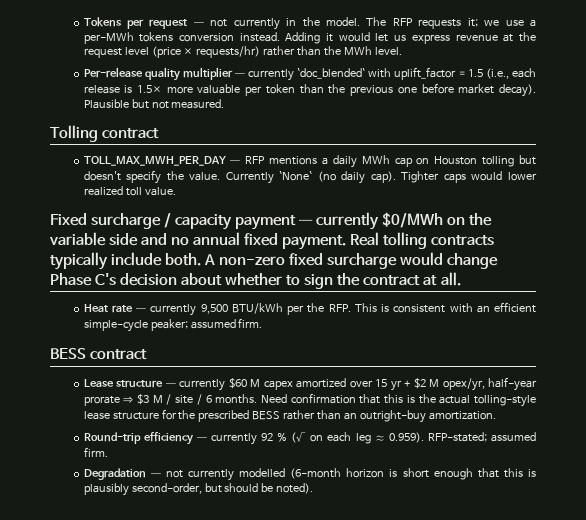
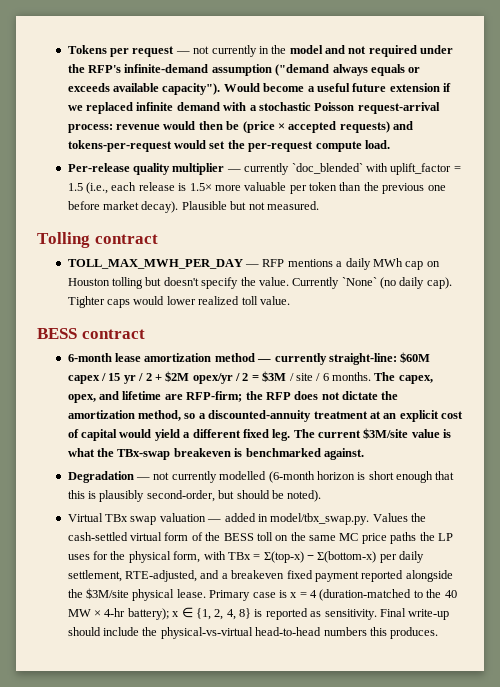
[326,17,536,29] [83,32,537,44] [83,46,403,58] model. The RFP requests it; we use a per-MWh tokens conversion instead. Adding it would let us express revenue at the request level (price × requests/hr) rather than the MWh level. -> [289,45,454,57] [67,64,421,76] [67,83,452,95] [67,102,440,114] [67,121,414,133] [67,140,390,152] model and not required under the RFP's infinite-demand assumption ("demand always equals or exceeds available capacity"). Would become a useful future extension if we replaced infinite demand with a stochastic Poisson request-arrival process: revenue would then be (price × accepted requests) and tokens-per-request would set the per-request compute load.
[50,212,493,230] [49,232,495,250] [50,252,499,270] [50,272,461,289] [83,302,536,316] [83,318,263,332] [50,348,148,360] [83,377,538,391] [83,394,163,406] Fixed surcharge / capacity payment — currently $0/MWh on the variable side and no annual fixed payment. Real tolling contracts typically include both. A non-zero fixed surcharge would change Phase C's decision about whether to sign the contract at all. // Heat rate — currently 9,500 BTU/kWh per the RFP. This is consistent with an efficient simple-cycle peaker; assumed firm. // BESS contract // Lease structure — currently $60 M capex amortized over 15 yr + $2 M opex/yr, half-year prorate ⇒ $3 M -> [37,328,145,339] [67,352,431,365] [67,371,287,384] BESS contract // 6-month lease amortization method — currently straight-line: $60M capex / 15 yr / 2 + $2M opex/yr / 2 = $3M
[261,393,536,407] [83,409,497,423] [83,432,537,445] [83,447,108,457] Need confirmation that this is the actual tolling-style lease structure for the prescribed BESS rather than an outright-buy amortization. // Round-trip efficiency — currently 92 % (√ on each leg ≈ 0.959). RFP-stated; assumed firm. -> [374,372,433,384] [67,391,399,403] [67,410,464,422] [67,428,452,441] [67,448,364,460] The capex, opex, and lifetime are RFP-firm; the RFP does not dictate the amortization method, so a discounted-annuity treatment at an explicit cost of capital would yield a different fixed leg. The current $3M/site value is what the TBx-swap breakeven is benchmarked against.
(314, 488) none -> [67,513,427,525] [67,532,453,544] [67,551,425,563] [67,570,453,582] [67,588,457,601] [67,607,450,620] [67,627,439,639] // Virtual TBx swap valuation — added in model/tbx_swap.py. Values the cash-settled virtual form of the BESS toll on the same MC price paths the LP uses for the physical form, with TBx = Σ(top-x) − Σ(bottom-x) per daily settlement, RTE-adjusted, and a breakeven fixed payment reported alongside the $3M/site physical lease. Primary case is x = 4 (duration-matched to the 40 MW × 4-hr battery); x ∈ {1, 2, 4, 8} is reported as sensitivity. Final write-up should include the physical-vs-virtual head-to-head numbers this produces.

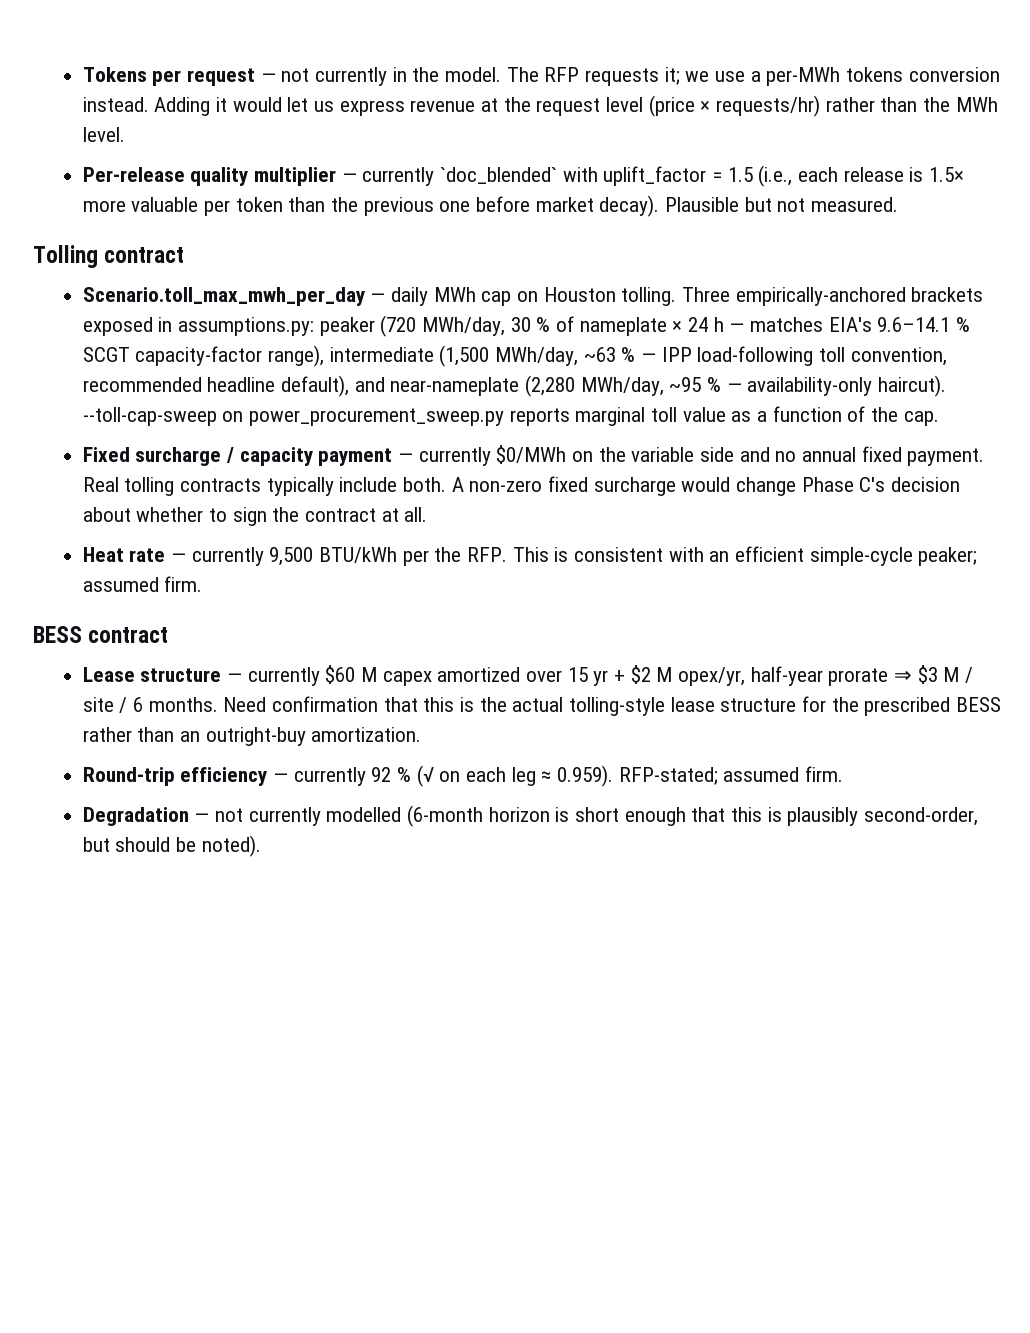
[289,45,454,57] [67,64,421,76] [67,83,452,95] [67,102,440,114] [67,121,414,133] [67,140,390,152] model and not required under the RFP's infinite-demand assumption ("demand always equals or exceeds available capacity"). Would become a useful future extension if we replaced infinite demand with a stochastic Poisson request-arrival process: revenue would then be (price × accepted requests) and tokens-per-request would set the per-request compute load. -> [444,67,1000,86] [82,95,998,117] [82,127,125,142] model. The RFP requests it; we use a per-MWh tokens conversion instead. Adding it would let us express revenue at the request level (price × requests/hr) rather than the MWh level.
[67,259,343,269] TOLL_MAX_MWH_PER_DAY — RFP mentions a -> [82,287,386,306] Scenario.toll_max_mwh_per_day —
[112,277,452,289] [67,296,290,308] [37,328,145,339] [67,352,431,365] [67,371,287,384] tolling but doesn't specify the value. Currently `None` (no daily cap). Tighter caps would lower realized toll value. // BESS contract // 6-month lease amortization method — currently straight-line: $60M capex / 15 yr / 2 + $2M opex/yr / 2 = $3M -> [621,287,984,306] [82,315,970,337] [82,345,947,367] [82,375,946,397] [82,406,939,426] [82,445,985,466] [82,476,960,496] [82,507,428,526] [82,546,978,566] [82,576,203,592] [33,626,169,643] [82,665,960,686] tolling. Three empirically-anchored brackets exposed in assumptions.py: peaker (720 MWh/day, 30 % of nameplate × 24 h — matches EIA's 9.6–14.1 % SCGT capacity-factor range), intermediate (1,500 MWh/day, ~63 % — IPP load-following toll convention, recommended headline default), and near-nameplate (2,280 MWh/day, ~95 % — availability-only haircut). --toll-cap-sweep on power_procurement_sweep.py reports marginal toll value as a function of the cap. // Fixed surcharge / capacity payment — currently $0/MWh on the variable side and no annual fixed payment. Real tolling contracts typically include both. A non-zero fixed surcharge would change Phase C's decision about whether to sign the contract at all. // Heat rate — currently 9,500 BTU/kWh per the RFP. This is consistent with an efficient simple-cycle peaker; assumed firm. // BESS contract // Lease structure — currently $60 M capex amortized over 15 yr + $2 M opex/yr, half-year prorate ⇒ $3 M
[374,372,433,384] [67,391,399,403] [67,410,464,422] [67,428,452,441] [67,448,364,460] The capex, opex, and lifetime are RFP-firm; the RFP does not dictate the amortization method, so a discounted-annuity treatment at an explicit cost of capital would yield a different fixed leg. The current $3M/site value is what the TBx-swap breakeven is benchmarked against. -> [223,696,1001,716] [82,727,422,746] [82,765,843,787] Need confirmation that this is the actual tolling-style lease structure for the prescribed BESS rather than an outright-buy amortization. // Round-trip efficiency — currently 92 % (√ on each leg ≈ 0.959). RFP-stated; assumed firm.
[67,513,427,525] [67,532,453,544] [67,551,425,563] [67,570,453,582] [67,588,457,601] [67,607,450,620] [67,627,439,639] // Virtual TBx swap valuation — added in model/tbx_swap.py. Values the cash-settled virtual form of the BESS toll on the same MC price paths the LP uses for the physical form, with TBx = Σ(top-x) − Σ(bottom-x) per daily settlement, RTE-adjusted, and a breakeven fixed payment reported alongside the $3M/site physical lease. Primary case is x = 4 (duration-matched to the 40 MW × 4-hr battery); x ∈ {1, 2, 4, 8} is reported as sensitivity. Final write-up should include the physical-vs-virtual head-to-head numbers this produces. -> (261, 846) none

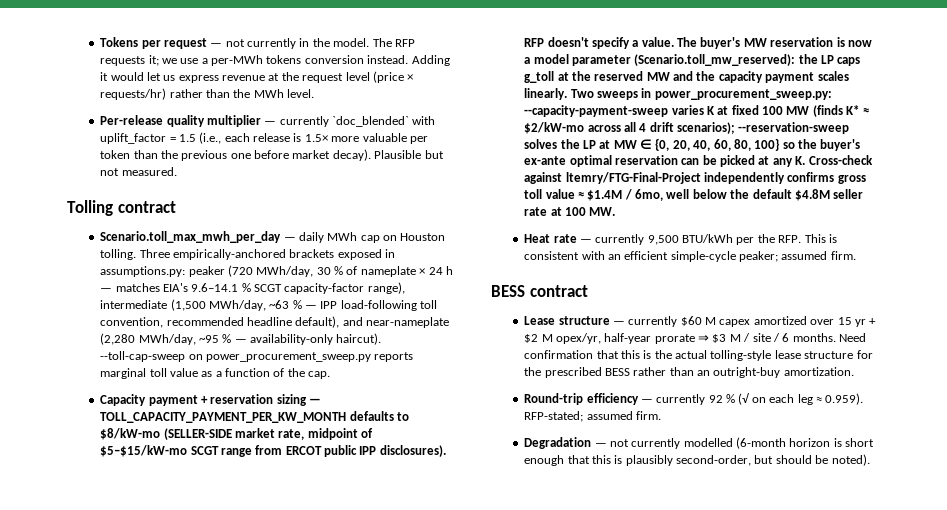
[82,445,985,466] [82,476,960,496] [82,507,428,526] Fixed surcharge / capacity payment — currently $0/MWh on the variable side and no annual fixed payment. Real tolling contracts typically include both. A non-zero fixed surcharge would change Phase C's decision about whether to sign the contract at all. -> [100,394,322,406] [100,411,409,423] [100,428,374,440] [100,445,446,457] [524,37,872,49] [524,54,861,66] [524,71,849,83] [524,88,832,100] [524,105,869,117] [524,122,850,134] [524,138,861,151] [524,155,873,167] [524,172,866,184] [524,189,864,201] [524,207,616,216] Capacity payment + reservation sizing — TOLL_CAPACITY_PAYMENT_PER_KW_MONTH defaults to $8/kW-mo (SELLER-SIDE market rate, midpoint of $5–$15/kW-mo SCGT range from ERCOT public IPP disclosures). RFP doesn't specify a value. The buyer's MW reservation is now a model parameter (Scenario.toll_mw_reserved): the LP caps g_toll at the reserved MW and the capacity payment scales linearly. Two sweeps in power_procurement_sweep.py: --capacity-payment-sweep varies K at fixed 100 MW (finds K* ≈ $2/kW-mo across all 4 drift scenarios); --reservation-sweep solves the LP at MW ∈ {0, 20, 40, 60, 80, 100} so the buyer's ex-ante optimal reservation can be picked at any K. Cross-check against ltemry/FTG-Final-Project independently confirms gross toll value ≈ $1.4M / 6mo, well below the default $4.8M seller rate at 100 MW.

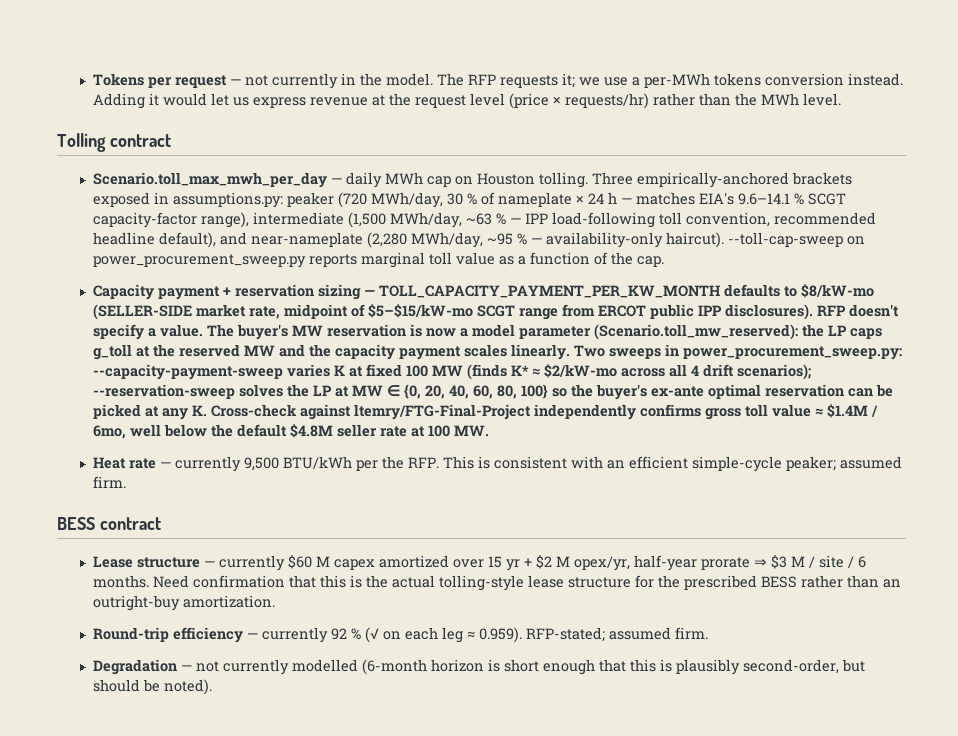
[100,115,436,127] [100,132,428,144] [100,149,444,161] [100,167,177,176] // Per-release quality multiplier — currently `doc_blended` with uplift_factor = 1.5 (i.e., each release is 1.5× more valuable per token than the previous one before market decay). Plausible but not measured. -> (842, 99) none

